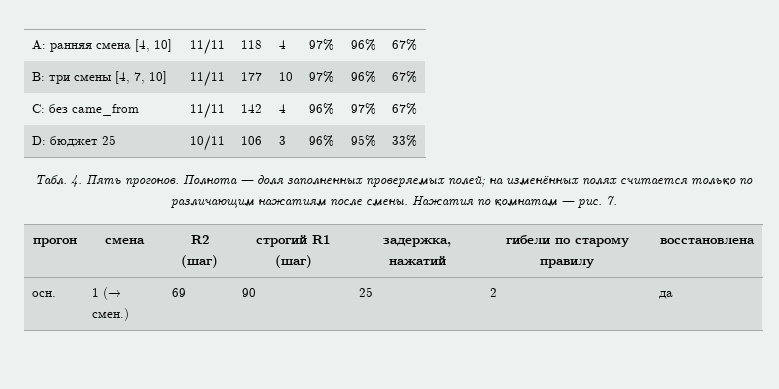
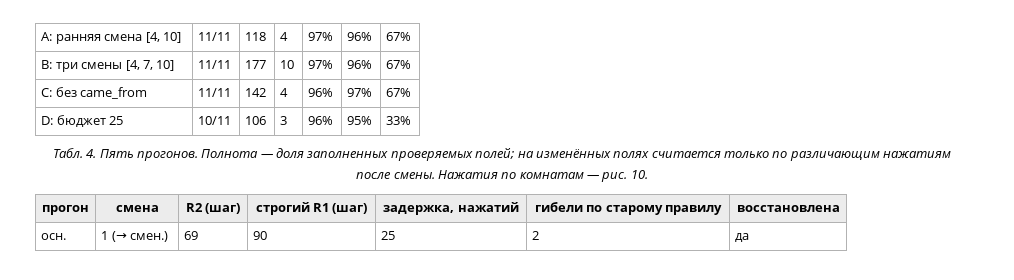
[605,196,617,205] 7. -> [630,170,648,179] 10.

